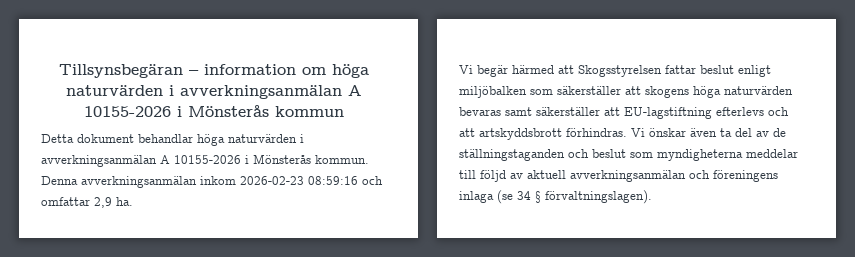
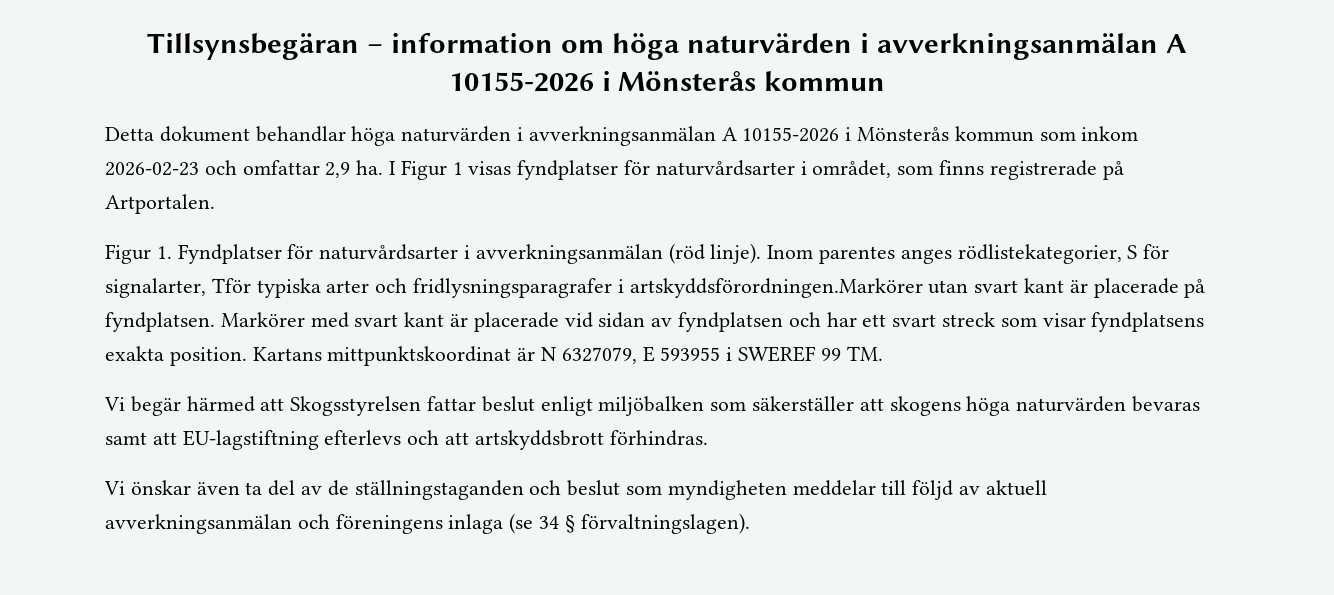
[315,155,369,164] [41,176,197,188] kommun. Denna avverkningsanmälan -> [954,126,1076,142] kommun som
[308,176,358,185] 08:59:16 -> (199, 169) none
(133, 201) none -> [389,160,1124,180] [105,194,215,214] [105,243,1170,264] [105,278,1206,298] [105,312,1205,332] [105,346,883,366] I Figur 1 visas fyndplatser för naturvårdsarter i området, som finns registrerade på Artportalen. // Figur 1. Fyndplatser för naturvårdsarter i avverkningsanmälan (röd linje). Inom parentes anges rödlistekategorier, S för signalarter, Tför typiska arter och fridlysningsparagrafer i artskyddsförordningen.Markörer utan svart kant är placerade på fyndplatsen. Markörer med svart kant är placerade vid sidan av fyndplatsen och har ett svart streck som visar fyndplatsens exakta position. Kartans mittpunktskoordinat är N 6327079, E 593955 i SWEREF 99 TM.
[536,107,600,116] säkerställer -> (147, 438) none
(627, 132) none -> (708, 438) //
[657,149,743,161] myndigheterna -> [667,480,787,500] myndigheten

